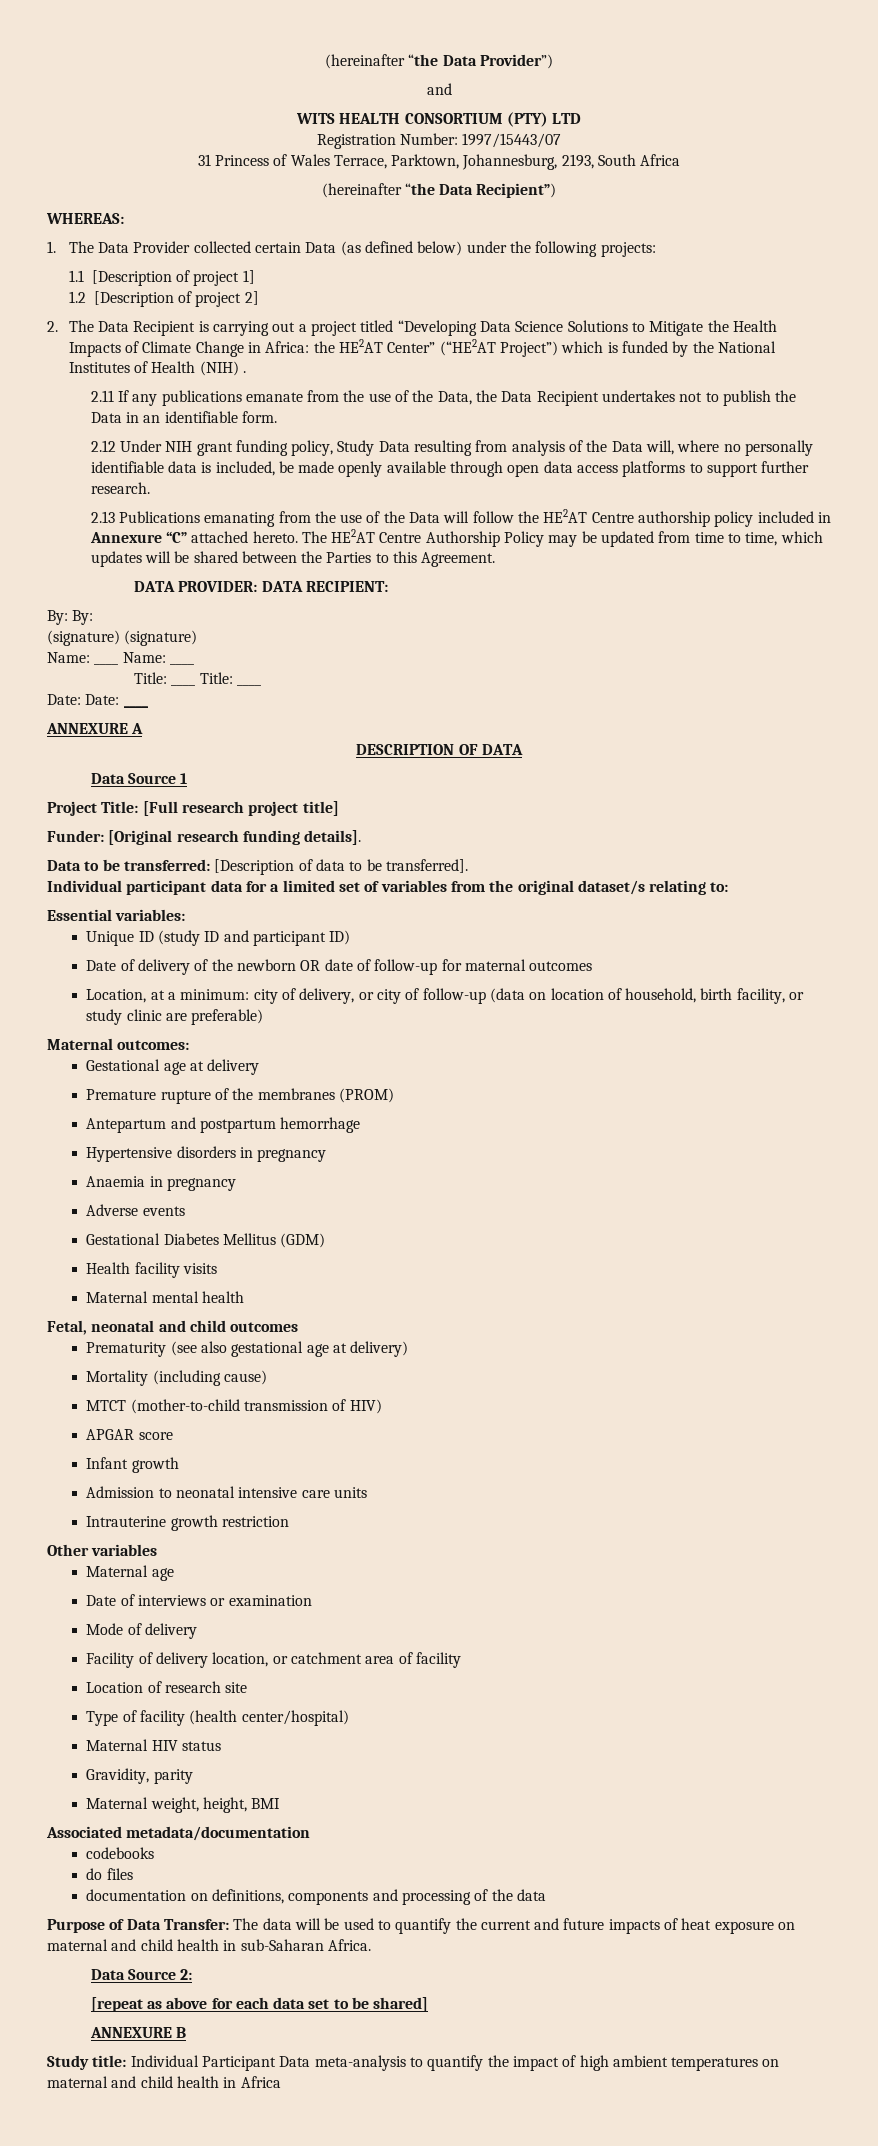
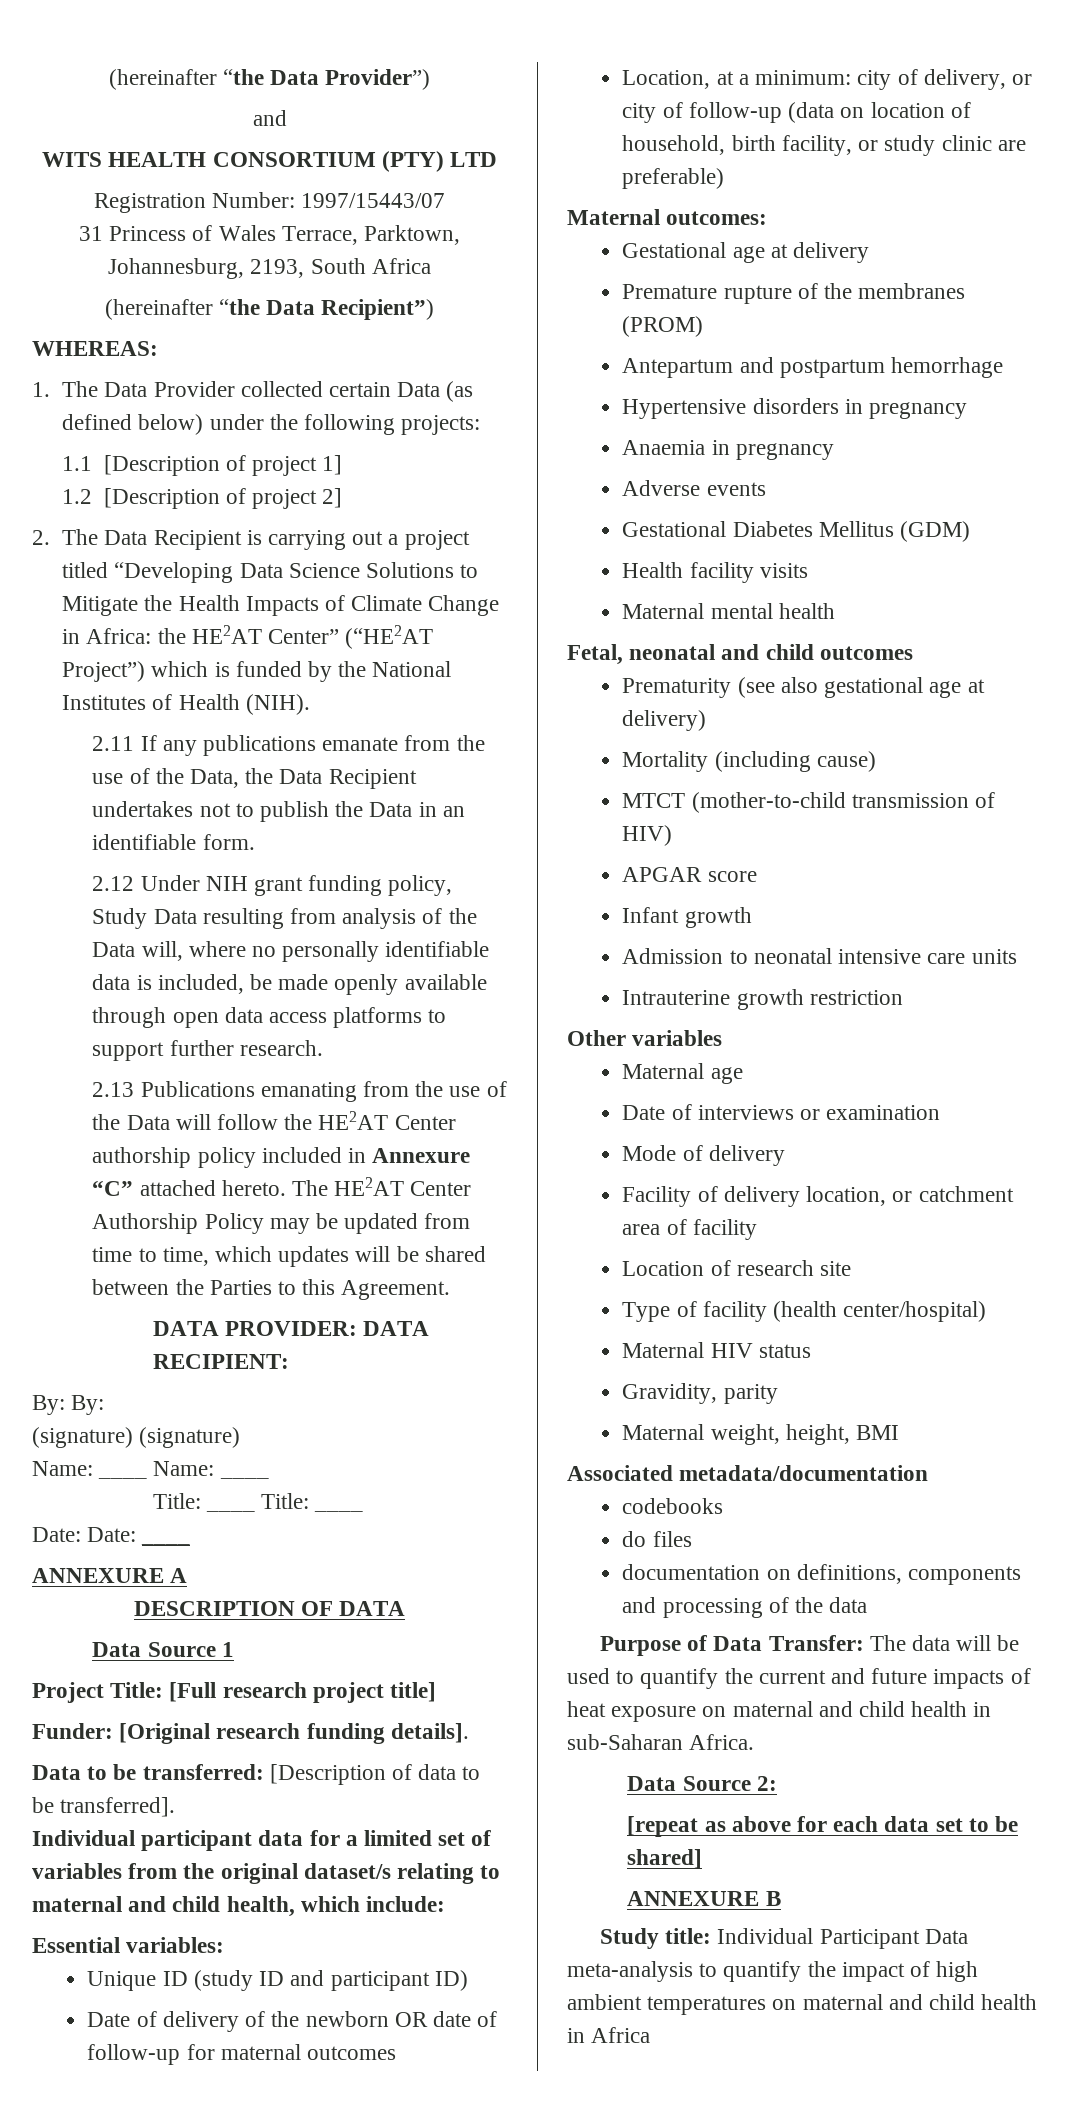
[199,361,247,376] (NIH) . -> [245,694,310,715] (NIH).
[591,512,634,523] Centre -> [394,1115,456,1130] Center
[379,532,422,543] Centre -> [410,1181,472,1196] Center
[710,882,729,892] to: -> [480,1865,501,1879] [32,1896,446,1917] to maternal and child health, which include:

